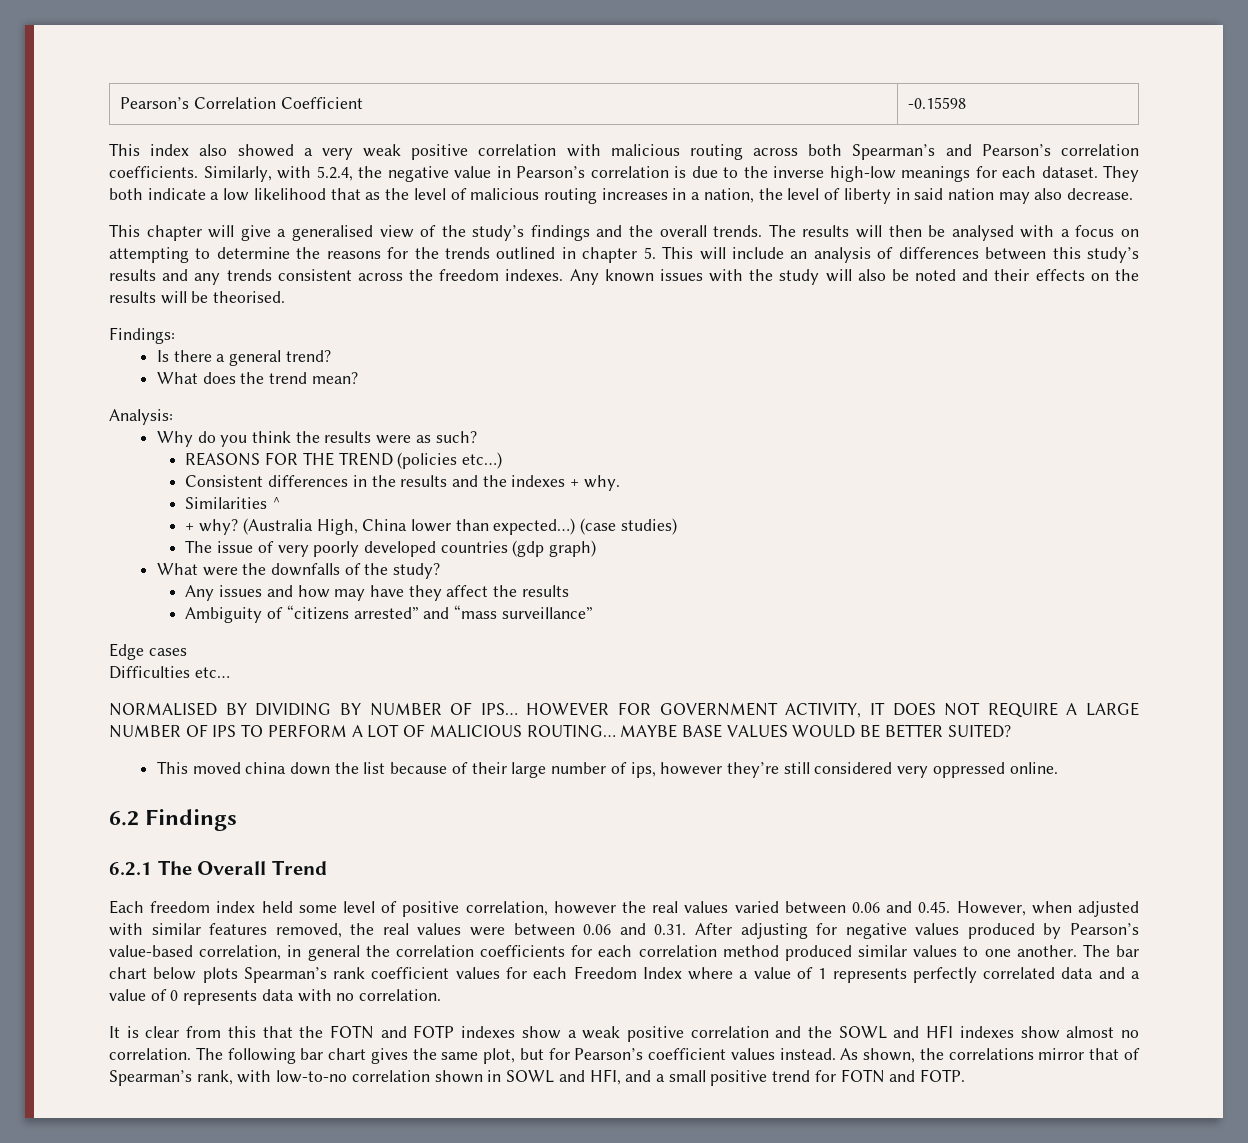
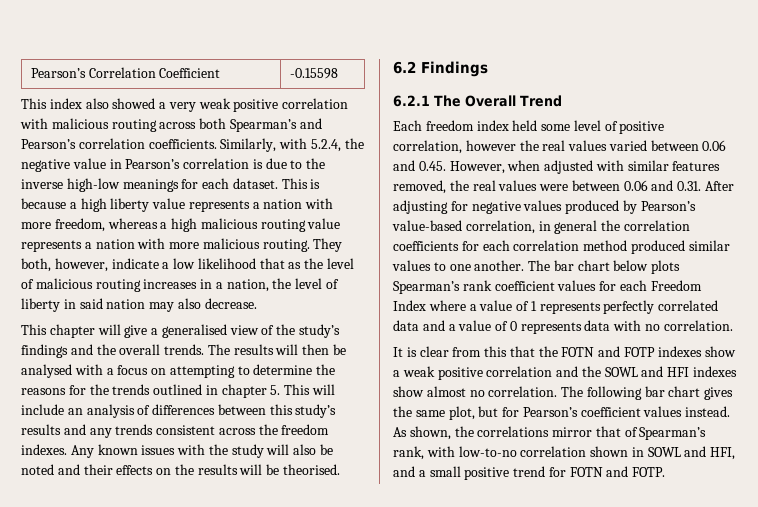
[1103,165,1139,182] [109,188,143,200] They both -> [281,178,321,189] [21,198,334,212] [21,218,341,232] [21,238,343,252] [21,258,108,272] This is because a high liberty value represents a nation with more freedom, whereas a high malicious routing value represents a nation with more malicious routing. They both, however,
[109,327,175,344] [156,350,331,366] [156,372,358,384] [109,409,173,425] [156,431,477,447] [185,452,502,469] [185,475,620,491] [185,497,282,509] [185,518,677,535] [185,540,597,557] [156,563,441,579] [185,585,569,601] [185,605,593,623] [109,643,187,660] [109,666,230,679] [109,702,1139,718] [109,724,1011,738] [156,761,1058,778] // Findings: // Is there a general trend? // What does the trend mean? // Analysis: // Why do you think the results were as such? // REASONS FOR THE TREND (policies etc…) // Consistent differences in the results and the indexes + why. // Similarities ^ // + why? (Australia High, China lower than expected…) (case studies) // The issue of very poorly developed countries (gdp graph) // What were the downfalls of the study? // Any issues and how may have they affect the results // Ambiguity of “citizens arrested” and “mass surveillance” // Edge cases // Difficulties etc… // NORMALISED BY DIVIDING BY NUMBER OF IPS… HOWEVER FOR GOVERNMENT ACTIVITY, IT DOES NOT REQUIRE A LARGE NUMBER OF IPS TO PERFORM A LOT OF MALICIOUS ROUTING… MAYBE BASE VALUES WOULD BE BETTER SUITED? // This moved china down the list because of their large number of ips, however they’re still considered very oppressed online. -> (341, 469) none

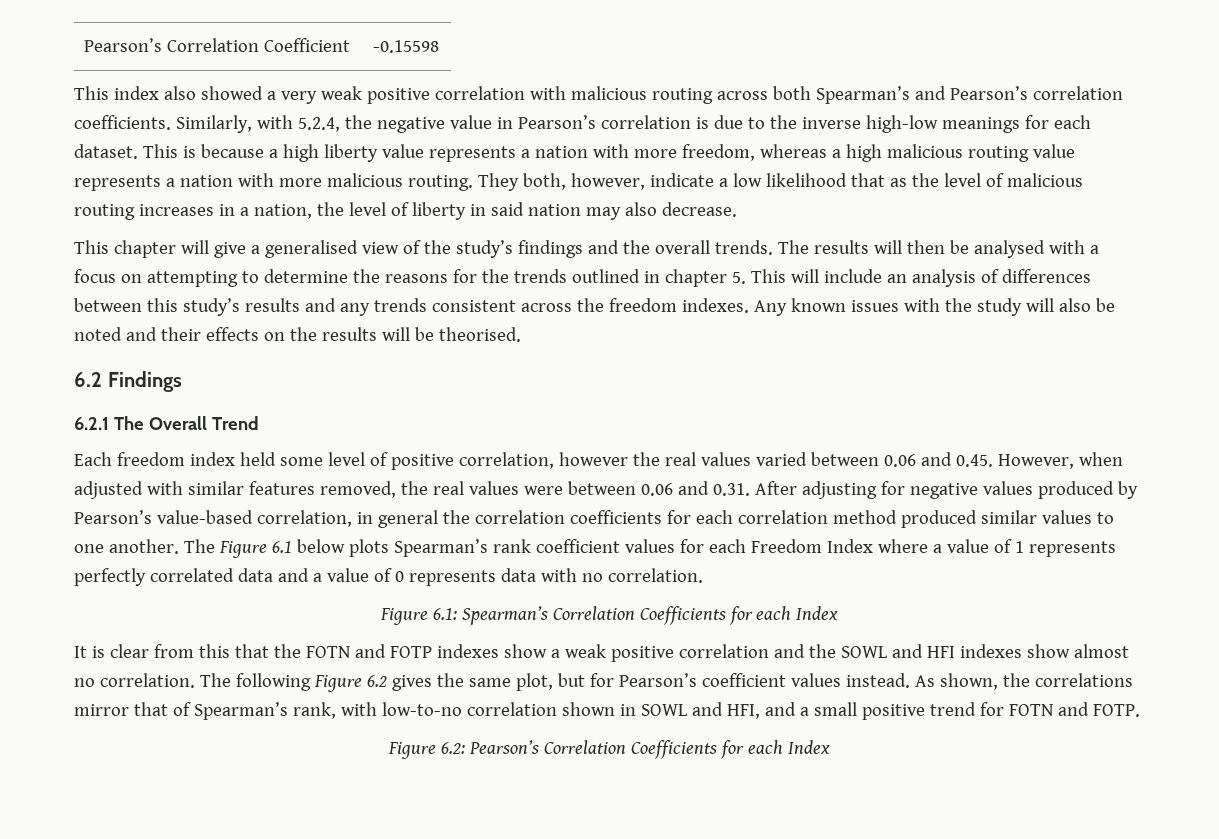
[553,260,610,271] bar chart -> [218,541,292,558] Figure 6.1
(733, 325) none -> [379,606,839,625] // Figure 6.1: Spearman’s Correlation Coefficients for each Index
[644,386,701,397] bar chart -> [313,675,387,692] Figure 6.2
(666, 472) none -> [388,740,830,759] // Figure 6.2: Pearson’s Correlation Coefficients for each Index

